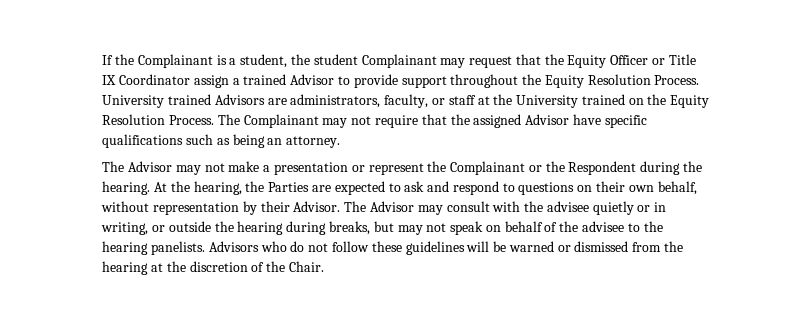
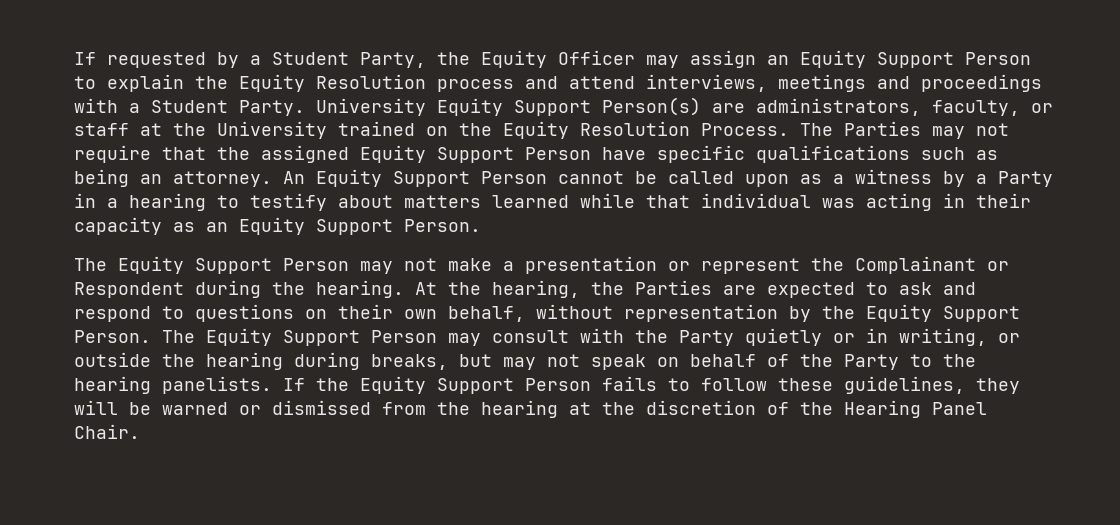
[102,54,696,68] [102,74,700,88] [102,94,265,108] If the Complainant is a student, the student Complainant may request that the Equity Officer or Title IX Coordinator assign a trained Advisor to provide support throughout the Equity Resolution Process. University trained Advisors -> [73,50,1031,68] [73,74,1042,92] [73,97,701,116] If requested by a Student Party, the Equity Officer may assign an Equity Support Person to explain the Equity Resolution process and attend interviews, meetings and proceedings with a Student Party. University Equity Support Person(s)
[243,114,319,128] Complainant -> [843,121,921,136] Parties
[525,114,570,125] Advisor -> [359,145,591,163] Equity Support Person
[102,161,173,172] // The Advisor -> [282,169,1053,187] [73,193,1031,211] [73,217,481,235] [73,256,349,274] An Equity Support Person cannot be called upon as a witness by a Party in a hearing to testify about matters learned while that individual was acting in their capacity as an Equity Support Person. // The Equity Support Person
[545,161,565,172] the -> (1009, 266) none
[260,201,415,212] their Advisor. The Advisor -> [821,304,1020,322] [73,328,437,346] the Equity Support Person. The Equity Support Person
[546,201,589,212] advisee -> [678,330,734,346] Party
[582,221,625,232] advisee -> [843,354,899,370] Party
[208,241,465,255] Advisors who do not follow these guidelines -> [282,376,1020,394] If the Equity Support Person fails to follow these guidelines, they
(286, 266) none -> [843,400,987,418] Hearing Panel

